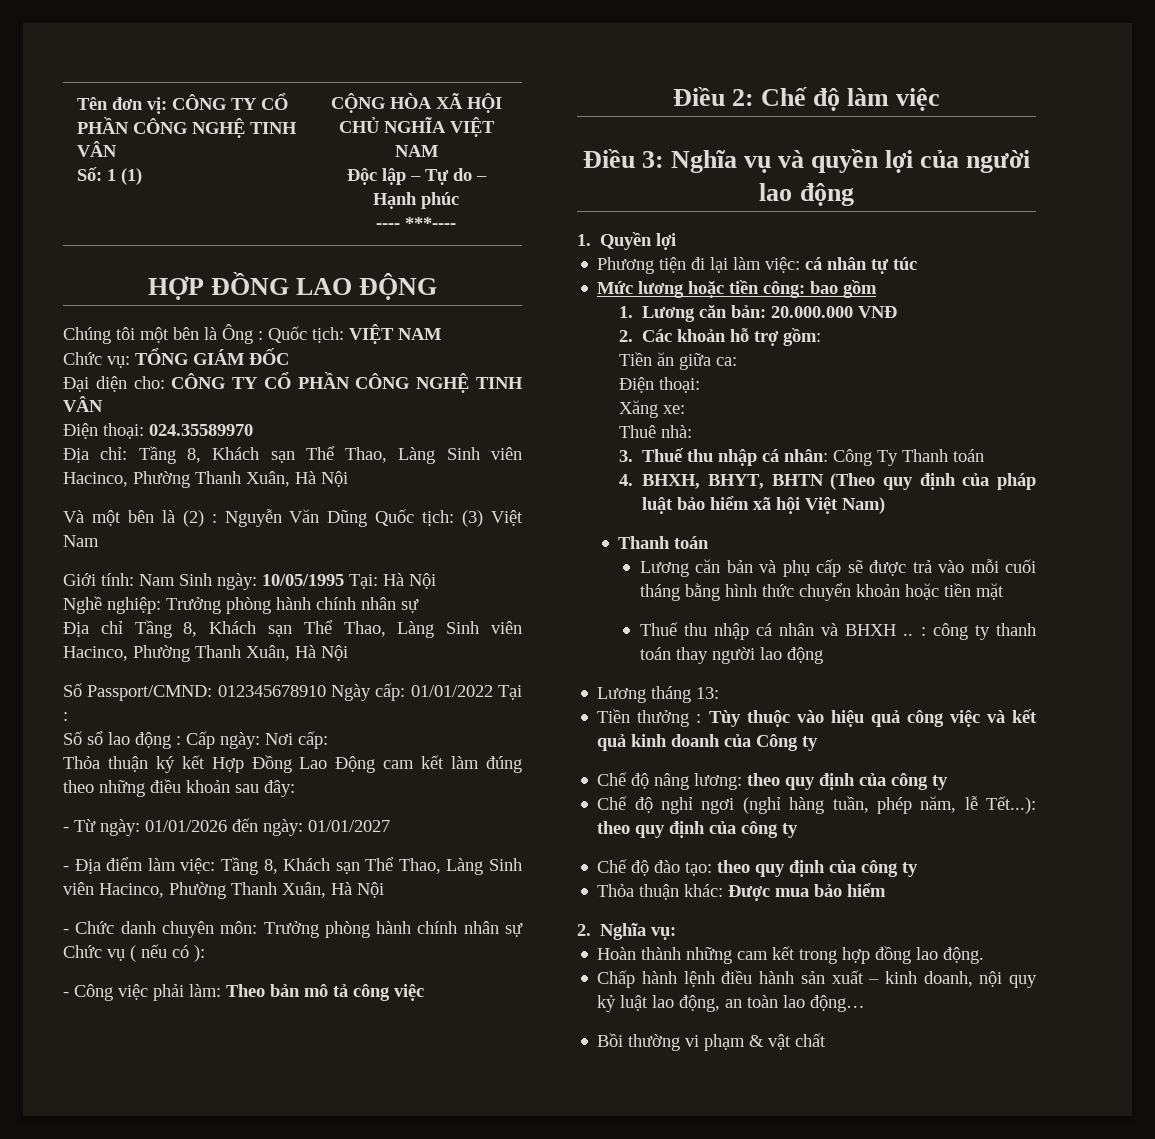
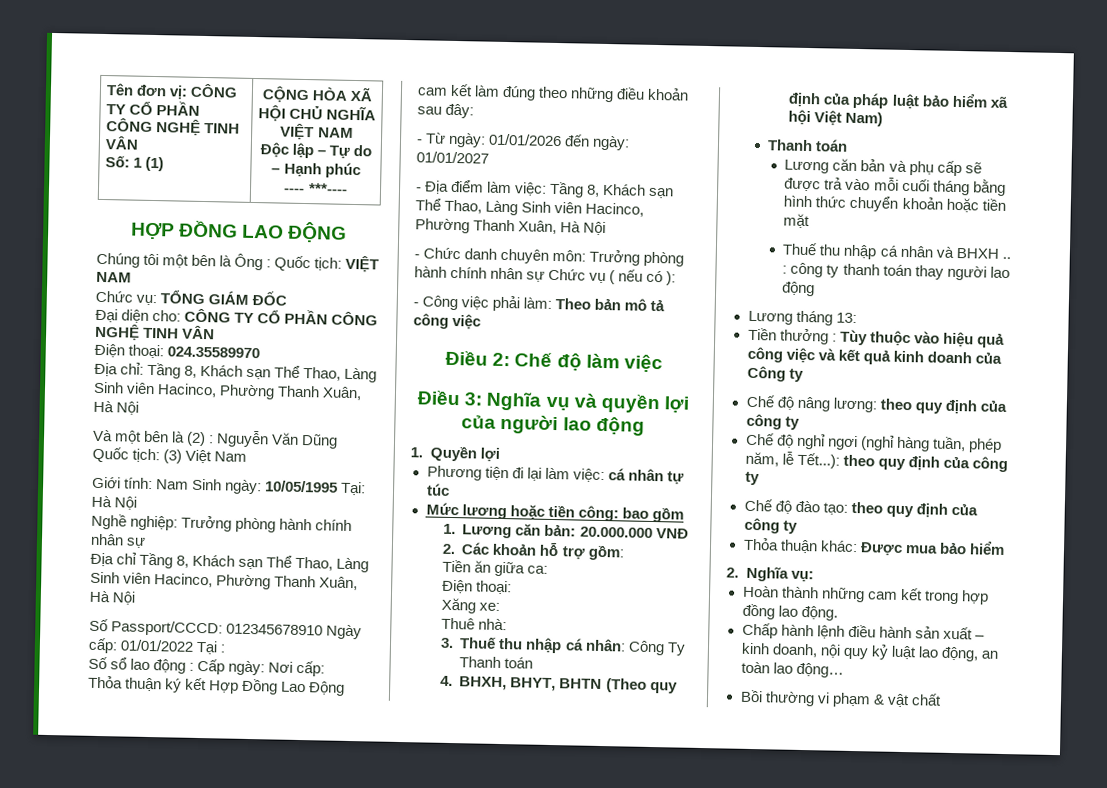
[87,685,213,701] Passport/CMND: -> [111,620,224,637] Passport/CCCD:

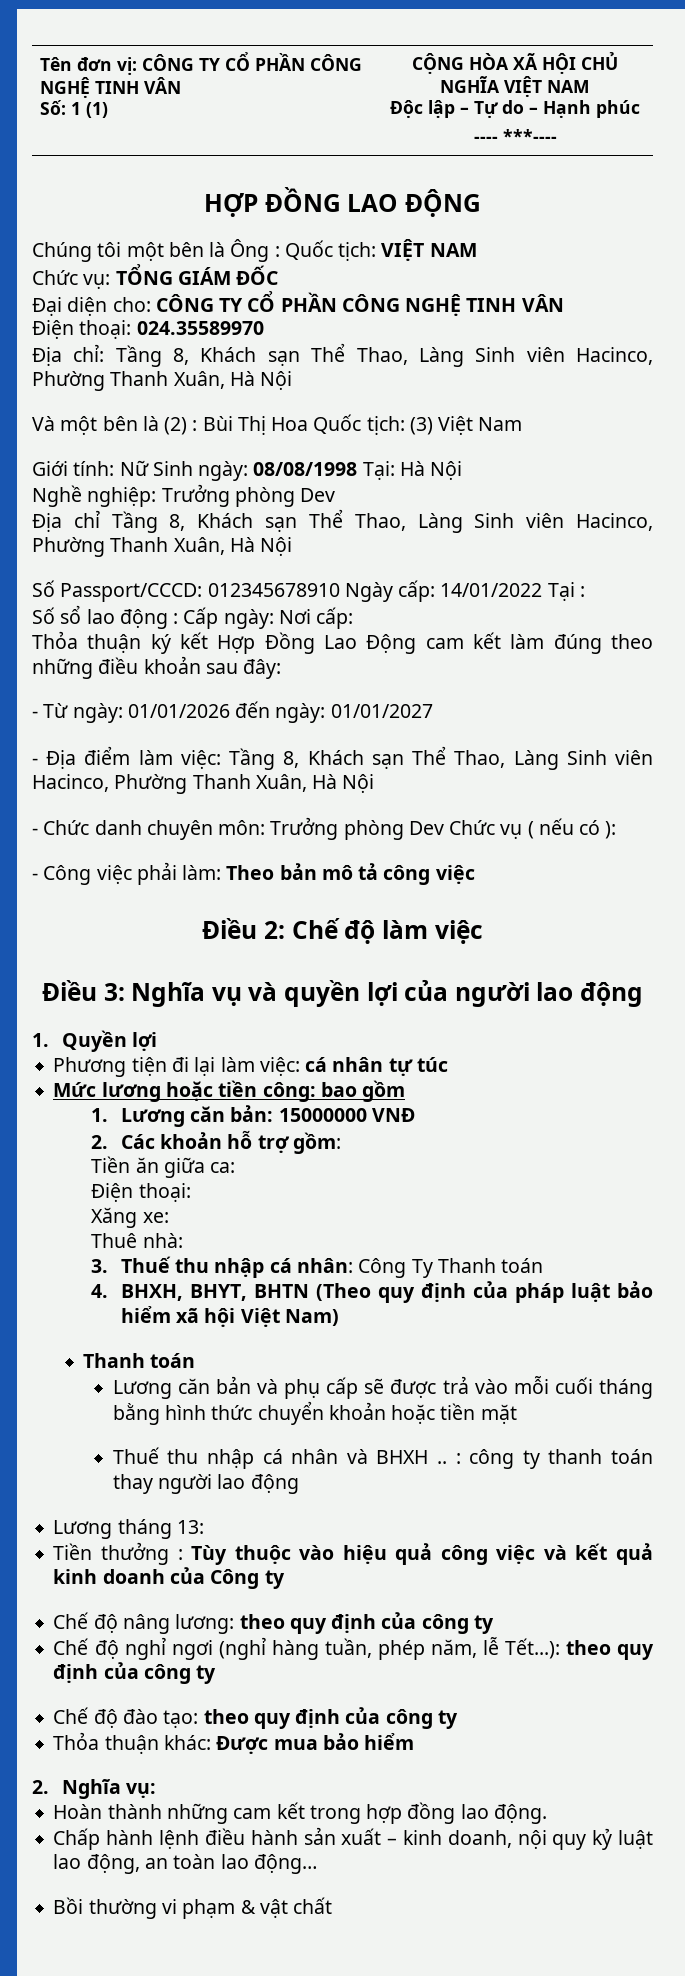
[216,430,339,449] Nguyễn Văn Dũng -> [202,416,309,435] Bùi Thị Hoa
[156,479,190,490] Nam -> [119,460,149,476] Nữ
[265,480,339,493] 10/05/1995 -> [253,462,358,476] 08/08/1998
[279,518,353,532] [90,533,147,548] hành chính nhân sự -> [300,488,336,502] Dev
[120,639,195,652] 01/01/2022 -> [440,583,543,597] 14/01/2022
[414,266,546,282] hành chính nhân sự -> [408,821,444,835] Dev
[579,526,653,538] 20.000.000 -> [278,1108,367,1122] 15000000

